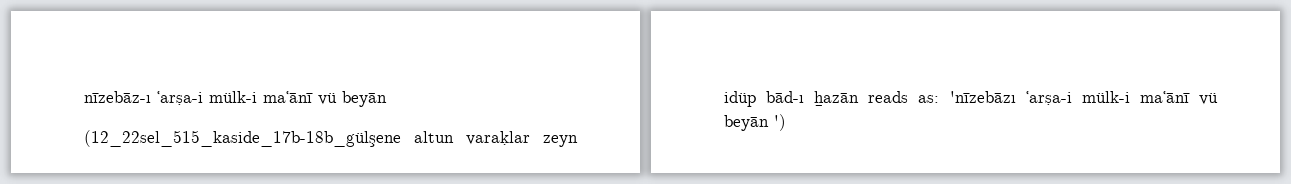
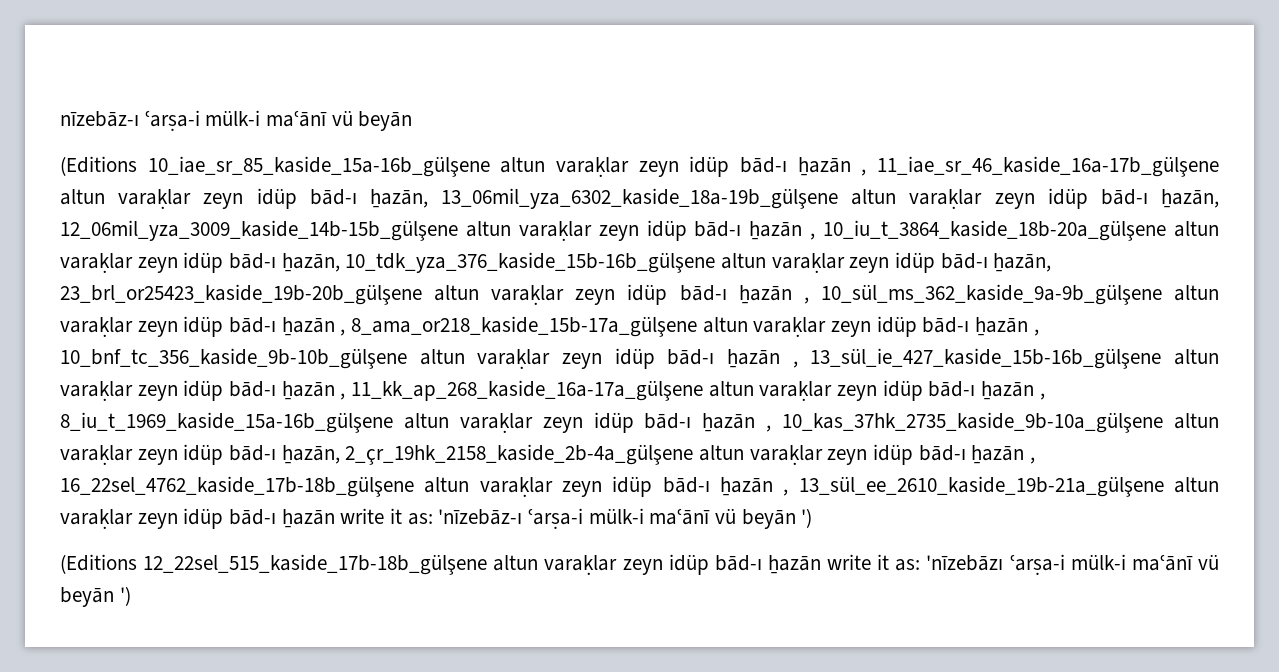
[84,130,578,147] [724,91,909,107] (12_22sel_515_kaside_17b-18b_gülşene altun varaḳlar zeyn idüp bād-ı ẖazān reads -> [60,156,1219,177] [60,188,1219,209] [60,220,1220,241] [60,252,1052,273] [60,284,1219,305] [60,316,1039,337] [60,348,1219,369] [60,380,1045,401] [60,412,1220,433] [60,444,1036,465] [60,476,1220,497] [60,508,813,529] [60,554,890,575] (Editions 10_iae_sr_85_kaside_15a-16b_gülşene altun varaḳlar zeyn idüp bād-ı ẖazān , 11_iae_sr_46_kaside_16a-17b_gülşene altun varaḳlar zeyn idüp bād-ı ẖazān, 13_06mil_yza_6302_kaside_18a-19b_gülşene altun varaḳlar zeyn idüp bād-ı ẖazān, 12_06mil_yza_3009_kaside_14b-15b_gülşene altun varaḳlar zeyn idüp bād-ı ẖazān , 10_iu_t_3864_kaside_18b-20a_gülşene altun varaḳlar zeyn idüp bād-ı ẖazān, 10_tdk_yza_376_kaside_15b-16b_gülşene altun varaḳlar zeyn idüp bād-ı ẖazān, 23_brl_or25423_kaside_19b-20b_gülşene altun varaḳlar zeyn idüp bād-ı ẖazān , 10_sül_ms_362_kaside_9a-9b_gülşene altun varaḳlar zeyn idüp bād-ı ẖazān , 8_ama_or218_kaside_15b-17a_gülşene altun varaḳlar zeyn idüp bād-ı ẖazān , 10_bnf_tc_356_kaside_9b-10b_gülşene altun varaḳlar zeyn idüp bād-ı ẖazān , 13_sül_ie_427_kaside_15b-16b_gülşene altun varaḳlar zeyn idüp bād-ı ẖazān , 11_kk_ap_268_kaside_16a-17a_gülşene altun varaḳlar zeyn idüp bād-ı ẖazān , 8_iu_t_1969_kaside_15a-16b_gülşene altun varaḳlar zeyn idüp bād-ı ẖazān , 10_kas_37hk_2735_kaside_9b-10a_gülşene altun varaḳlar zeyn idüp bād-ı ẖazān, 2_çr_19hk_2158_kaside_2b-4a_gülşene altun varaḳlar zeyn idüp bād-ı ẖazān , 16_22sel_4762_kaside_17b-18b_gülşene altun varaḳlar zeyn idüp bād-ı ẖazān , 13_sül_ee_2610_kaside_19b-21a_gülşene altun varaḳlar zeyn idüp bād-ı ẖazān write it as: 'nīzebāz-ı ʿarṣa-i mülk-i maʿānī vü beyān ') // (Editions 12_22sel_515_kaside_17b-18b_gülşene altun varaḳlar zeyn idüp bād-ı ẖazān write it

